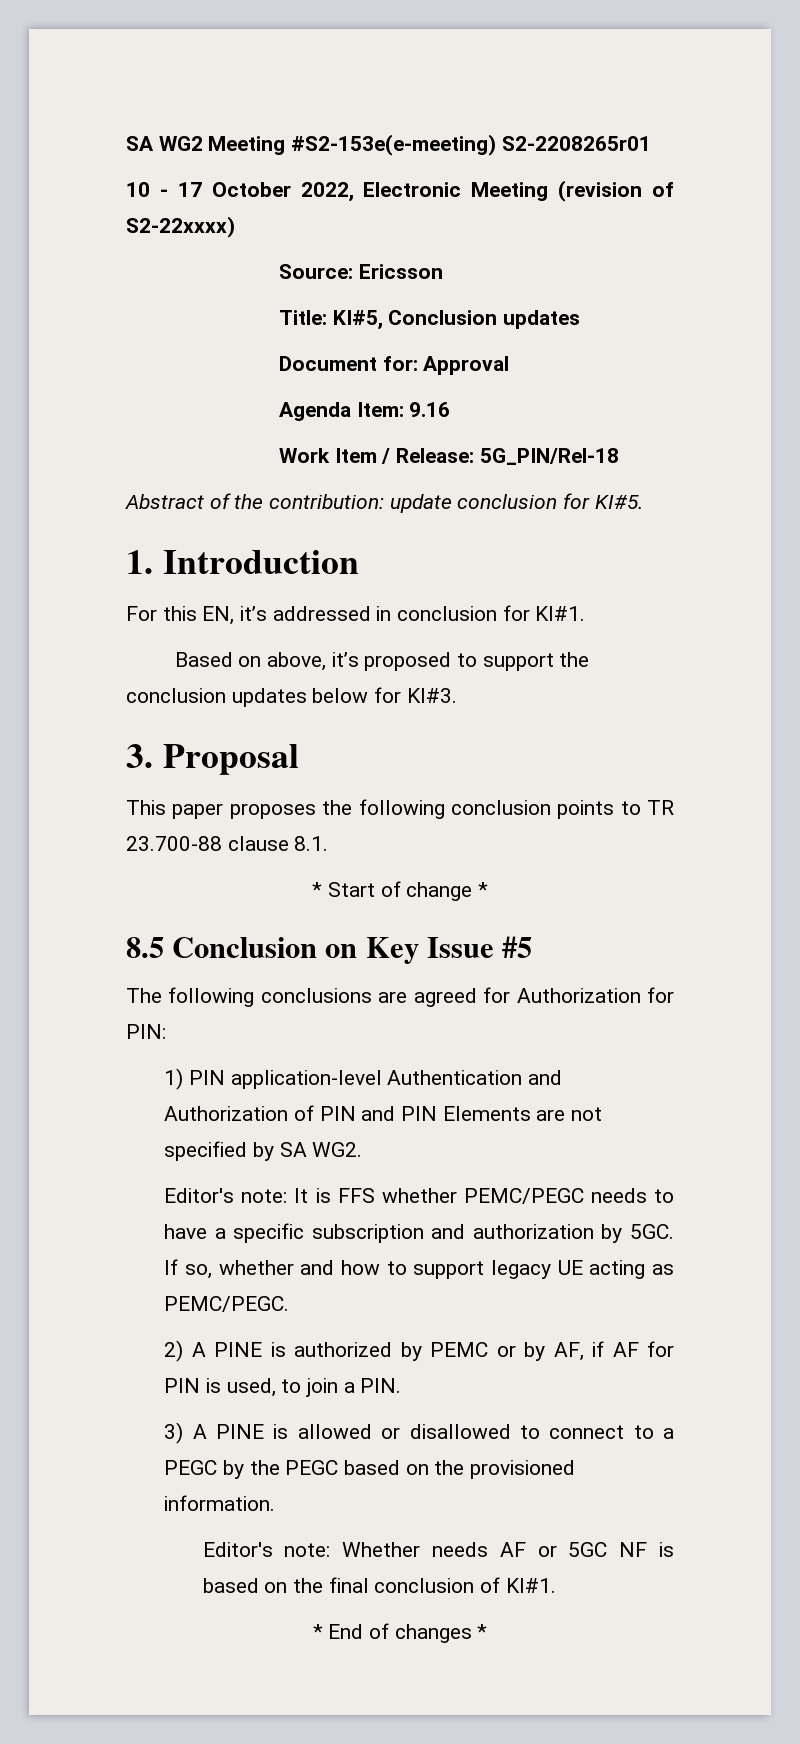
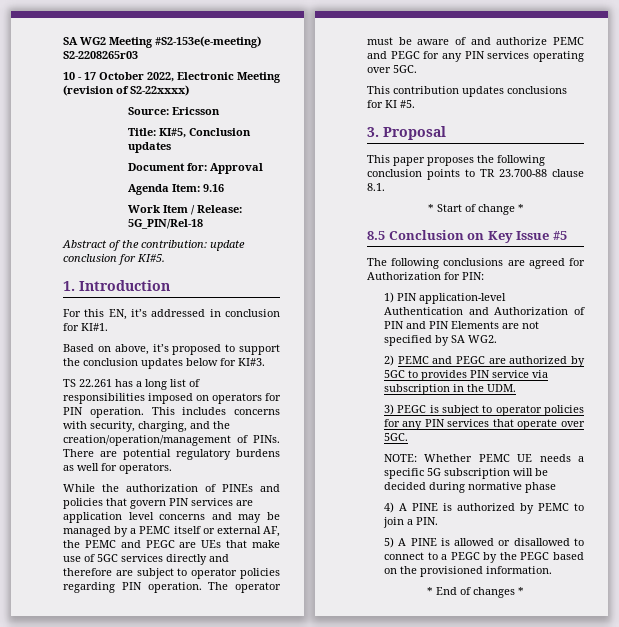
[501,136,651,151] S2-2208265r01 -> [63,51,138,59] S2-2208265r03
(457, 695) none -> [63,379,200,390] [63,393,281,404] [63,407,280,418] [63,421,230,432] [63,435,280,446] [63,449,280,460] [63,463,172,474] [63,484,280,492] [63,498,253,509] [63,512,280,523] [63,526,280,537] [63,540,280,548] [63,554,229,565] [63,568,280,579] [63,582,281,593] [367,37,584,45] [367,51,584,62] [367,65,417,73] [367,86,567,97] [367,100,415,108] // TS 22.261 has a long list of responsibilities imposed on operators for PIN operation. This includes concerns with security, charging, and the creation/operation/management of PINs. There are potential regulatory burdens as well for operators. // While the authorization of PINEs and policies that govern PIN services are application level concerns and may be managed by a PEMC itself or external AF, the PEMC and PEGC are UEs that make use of 5GC services directly and therefore are subject to operator policies regarding PIN operation. The operator must be aware of and authorize PEMC and PEGC for any PIN services operating over 5GC. // This contribution updates conclusions for KI #5.
[164,1188,674,1204] [164,1223,675,1243] [164,1259,674,1279] [164,1296,290,1312] [164,1340,184,1362] Editor's note: It is FFS whether PEMC/PEGC needs to have a specific subscription and authorization by 5GC. If so, whether and how to support legacy UE acting as PEMC/PEGC. // 2) -> [383,355,585,367] [383,370,548,381] [383,384,516,395] [383,404,584,416] [383,419,585,430] [383,433,408,441] [383,454,584,462] [383,468,548,479] [383,482,556,493] [383,502,394,513] 2) PEMC and PEGC are authorized by 5GC to provides PIN service via subscription in the UDM. // 3) PEGC is subject to operator policies for any PIN services that operate over 5GC. // NOTE: Whether PEMC UE needs a specific 5G subscription will be decided during normative phase // 4)
[496,1341,675,1361] [164,1378,276,1397] or by AF, if AF for PIN is used, -> (569, 507) none
[164,1422,184,1444] 3) -> [383,537,394,548] 5)
[202,1542,674,1557] [202,1577,556,1593] // Editor's note: Whether needs AF or 5GC NF is based on the final conclusion of KI#1. -> (552, 570) none

